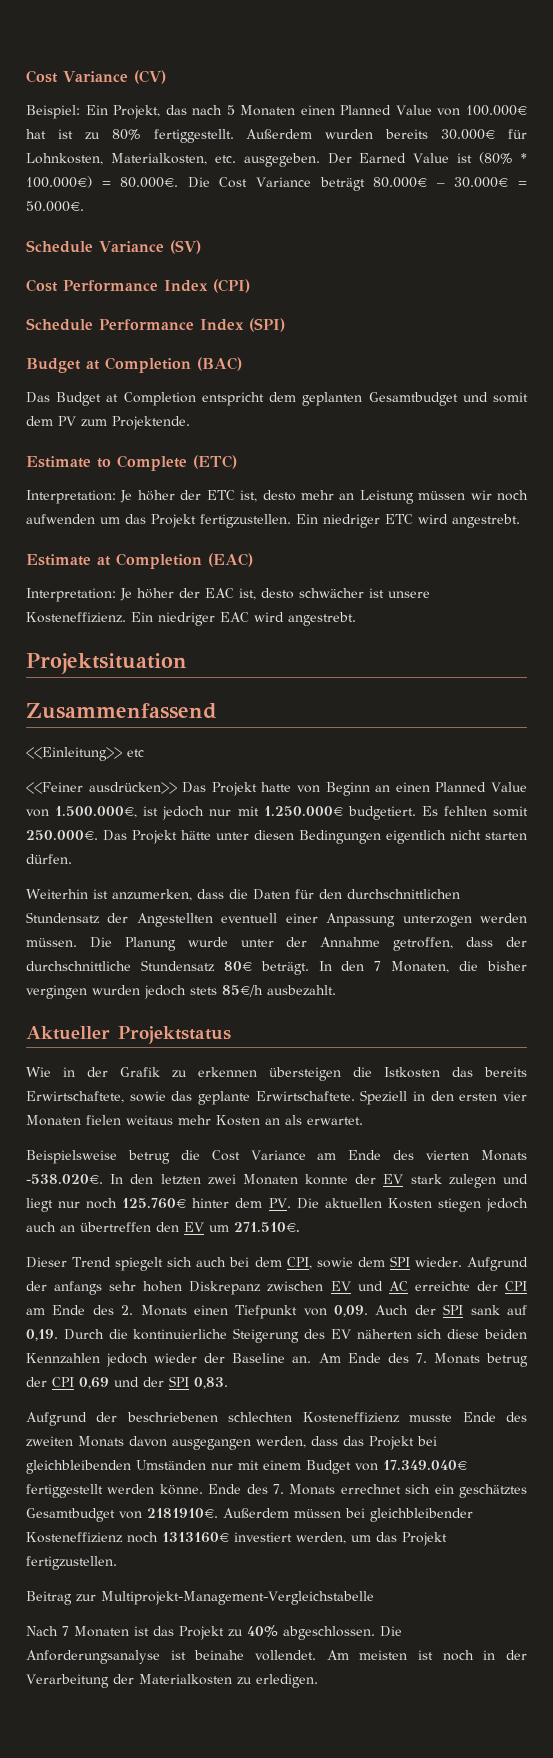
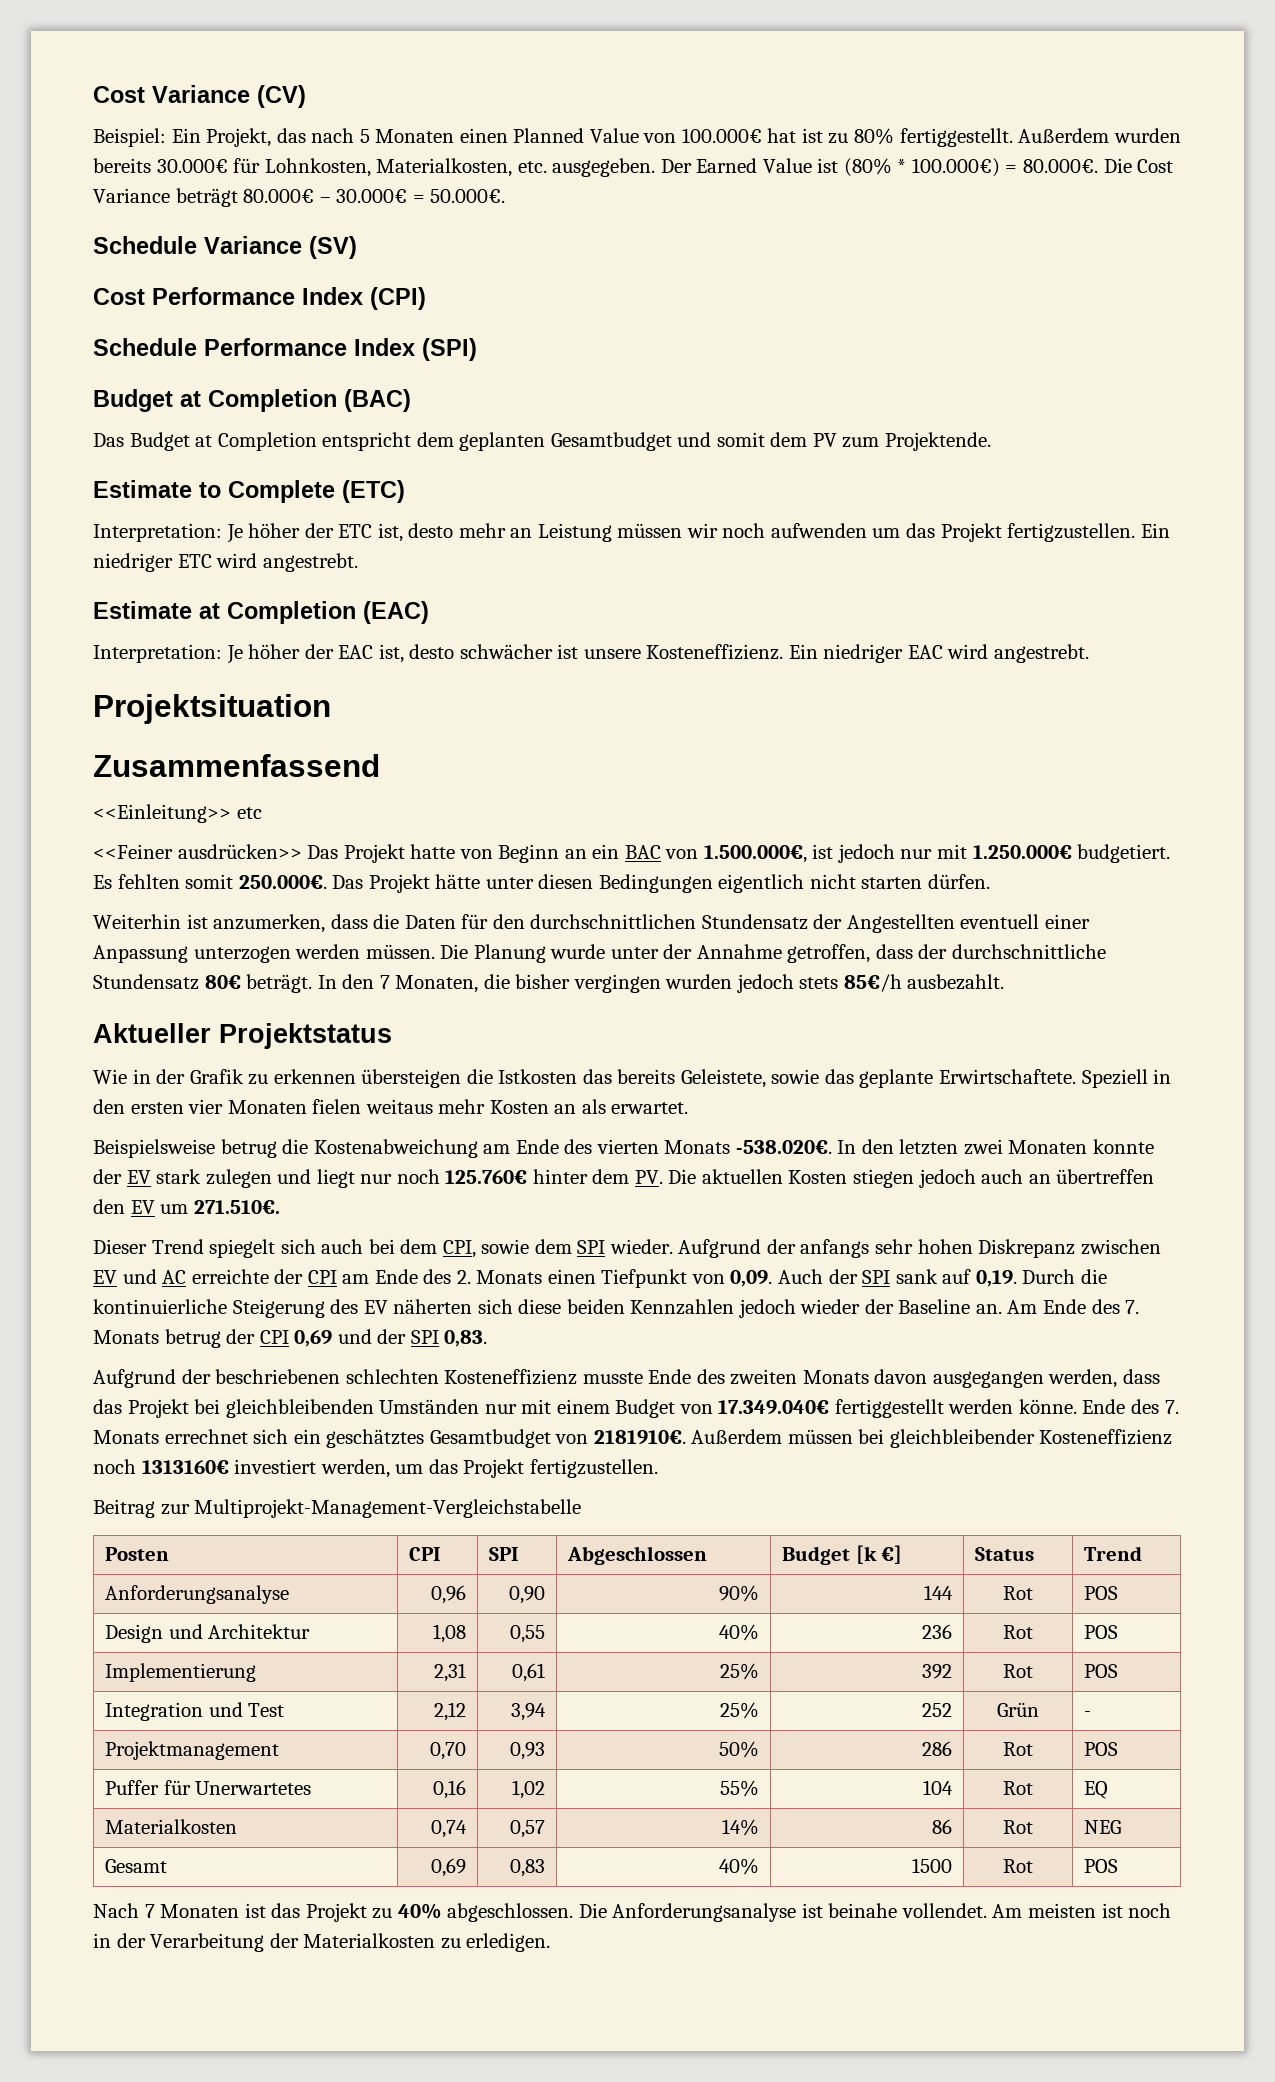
[395,782,528,792] einen Planned Value -> [592,844,661,859] ein BAC
[26,1091,124,1103] Erwirtschaftete, -> [680,1069,766,1088] Geleistete,
[211,1150,306,1161] Cost Variance -> [313,1139,478,1158] Kostenabweichung
(374, 1598) none -> [105,1547,170,1561] [409,1547,442,1561] [489,1547,520,1561] [567,1546,708,1565] [782,1545,903,1565] [975,1547,1035,1561] [1084,1546,1143,1561] [105,1585,290,1604] [430,1585,466,1604] [508,1586,545,1604] [718,1585,759,1602] [923,1585,953,1600] [1003,1586,1033,1600] [1084,1586,1119,1600] [105,1624,311,1643] [432,1624,466,1643] [509,1625,545,1643] [718,1624,759,1641] [921,1624,952,1639] [1003,1625,1033,1639] [1084,1625,1119,1639] [105,1663,257,1682] [433,1663,466,1682] [511,1663,545,1682] [719,1663,759,1680] [921,1664,952,1679] [1003,1664,1033,1678] [1084,1664,1119,1678] [105,1702,285,1721] [433,1702,466,1721] [510,1703,546,1721] [719,1702,759,1719] [921,1703,952,1717] [997,1702,1039,1717] [1084,1711,1092,1717] [105,1741,280,1760] [429,1742,466,1760] [509,1742,545,1760] [718,1741,759,1758] [921,1741,952,1756] [1003,1742,1033,1756] [1084,1742,1119,1756] [105,1780,312,1795] [432,1780,466,1799] [511,1780,545,1799] [719,1780,759,1797] [922,1780,953,1795] [1003,1781,1033,1795] [1084,1781,1109,1799] [105,1819,238,1834] [430,1820,467,1838] [509,1820,545,1838] [721,1819,759,1836] [931,1819,952,1834] [1003,1820,1033,1834] [1084,1820,1122,1834] [105,1859,168,1873] [430,1858,466,1877] [509,1859,545,1877] [718,1858,759,1875] [911,1858,952,1873] [1003,1859,1033,1873] [1084,1859,1119,1873] // Posten | CPI | SPI | Abgeschlossen | Budget [k €] | Status | Trend // Anforderungsanalyse | 0,96 | 0,90 | 90% | 144 | Rot | POS // Design und Architektur | 1,08 | 0,55 | 40% | 236 | Rot | POS // Implementierung | 2,31 | 0,61 | 25% | 392 | Rot | POS // Integration und Test | 2,12 | 3,94 | 25% | 252 | Grün | - // Projektmanagement | 0,70 | 0,93 | 50% | 286 | Rot | POS // Puffer für Unerwartetes | 0,16 | 1,02 | 55% | 104 | Rot | EQ // Materialkosten | 0,74 | 0,57 | 14% | 86 | Rot | NEG // Gesamt | 0,69 | 0,83 | 40% | 1500 | Rot | POS

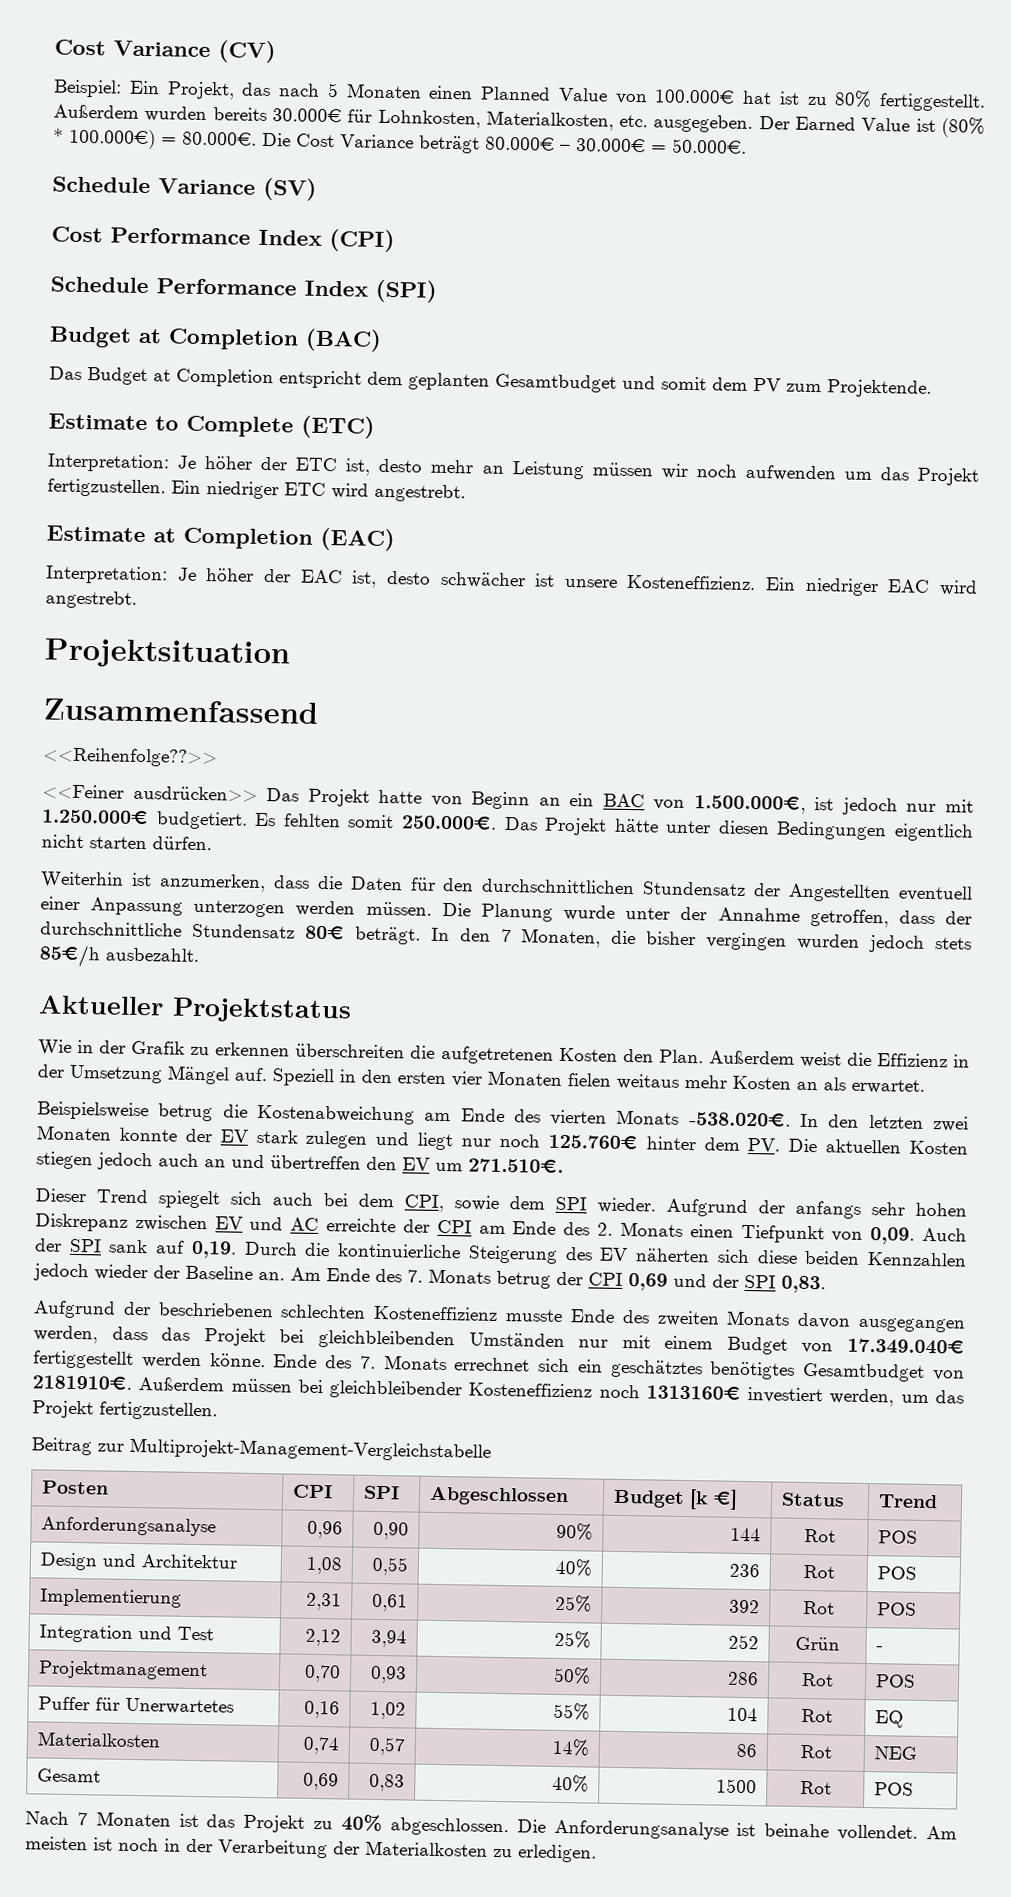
[93,804,262,823] <<Einleitung>> etc -> [42,747,218,768] <<Reihenfolge??>>
[361,1069,1077,1088] übersteigen die Istkosten das bereits Geleistete, sowie das geplante Erwirtschaftete. -> [295,1043,970,1068] [37,1064,268,1085] überschreiten die aufgetretenen Kosten den Plan. Außerdem weist die Effizienz in der Umsetzung Mängel auf.
(1051, 1179) none -> [231,1154,265,1169] und
(425, 1438) none -> [709,1361,796,1380] benötigtes

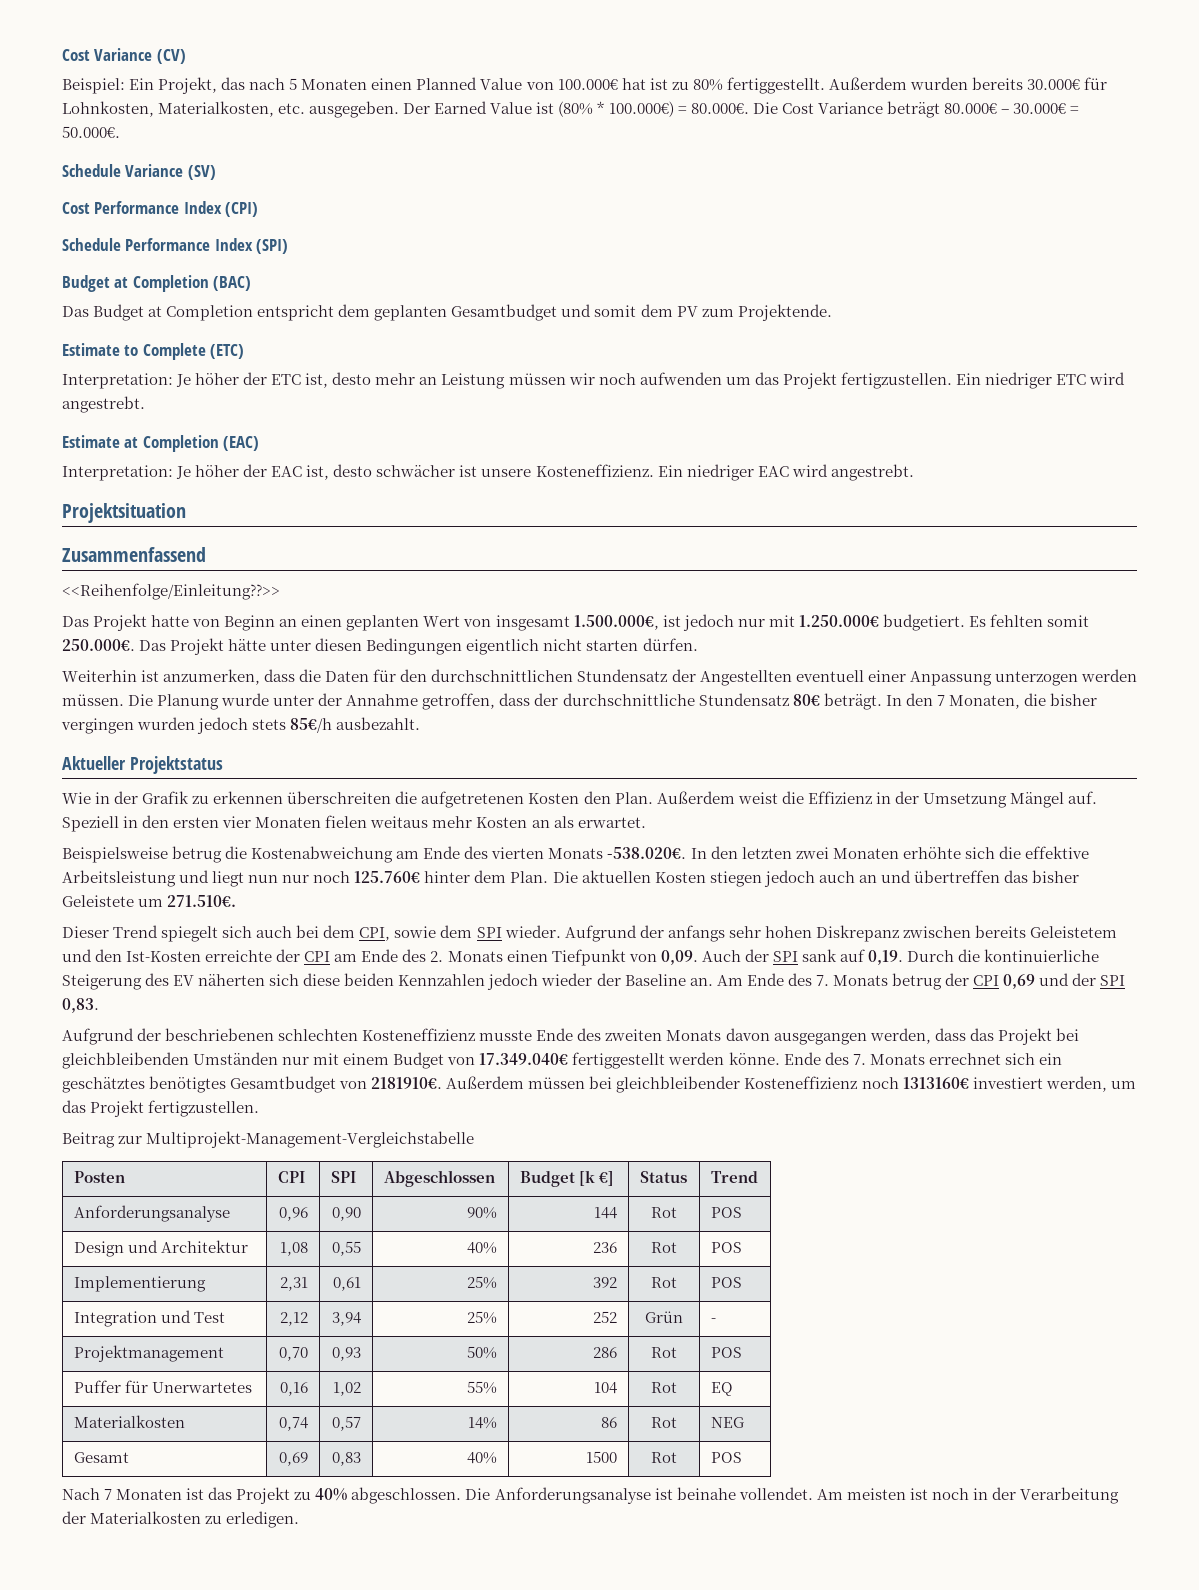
[42,747,218,768] [42,784,258,802] <<Reihenfolge??>> // <<Feiner ausdrücken>> -> [62,583,280,600] <<Reihenfolge/Einleitung??>> //
[569,793,686,810] ein BAC von -> [301,615,570,631] einen geplanten Wert von insgesamt
[118,1127,368,1149] konnte der EV stark zulegen -> [902,846,1089,859] [62,870,176,887] erhöhte sich die effektive Arbeitsleistung
(454, 1141) none -> [248,875,279,883] nun
[747,1138,781,1152] PV. -> [510,871,549,883] Plan.
[366,1156,430,1171] den EV -> [1003,870,1079,883] [62,895,134,907] das bisher Geleistete
[214,1216,320,1231] EV und AC -> [974,925,1117,938] [62,949,202,962] bereits Geleistetem und den Ist-Kosten

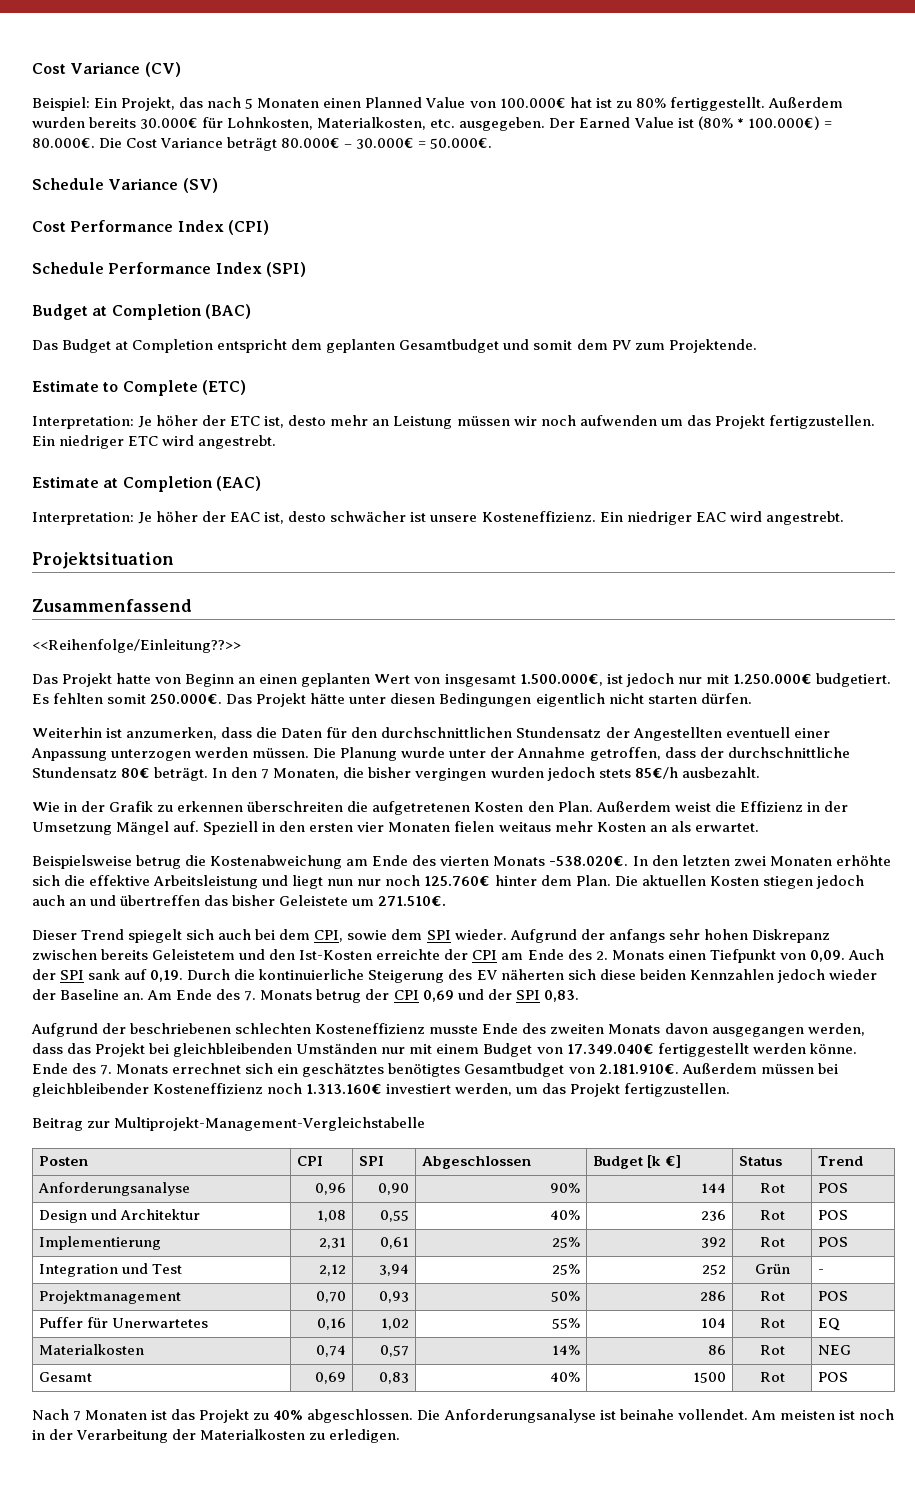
[62,756,223,774] // Aktueller Projektstatus -> (760, 772) none
[371,1077,443,1089] 2181910€. -> [598,1064,679,1074] 2.181.910€.
[902,1077,969,1089] 1313160€ -> [306,1084,383,1094] 1.313.160€

